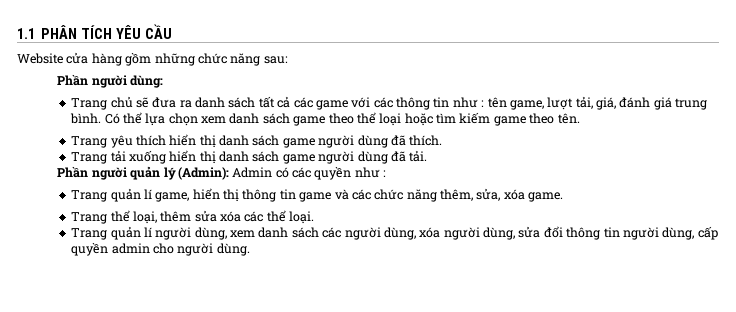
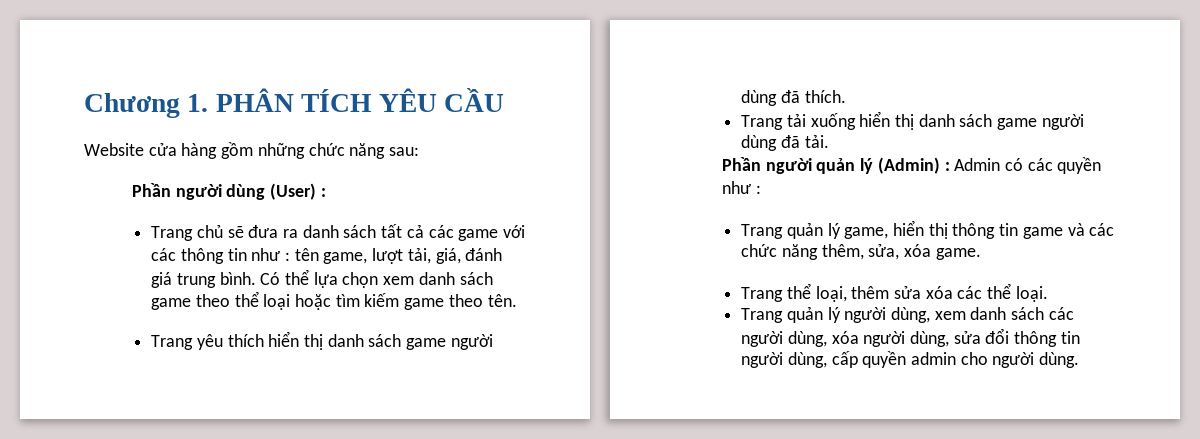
[17,28,35,39] 1.1 -> [84,93,209,118] Chương 1.
[130,75,164,88] dùng: -> [226,183,326,200] dùng (User) :
[177,167,229,180] (Admin): -> [877,157,950,174] (Admin) :
[143,189,152,199] lí -> [827,223,841,239] lý
[143,227,152,237] lí -> [827,307,841,323] lý

